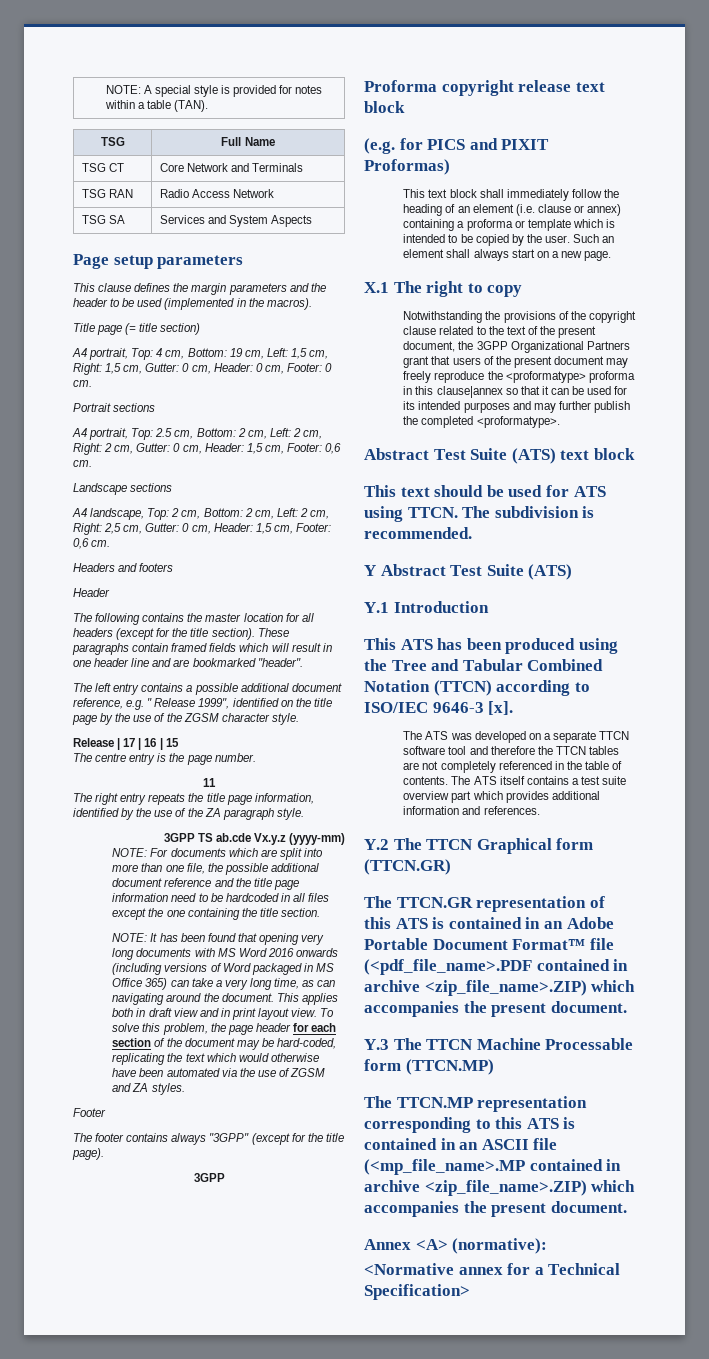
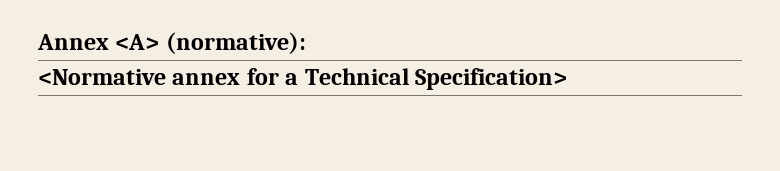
[105,85,323,97] [104,100,208,112] [100,137,125,146] [221,137,275,146] [81,163,125,172] [159,163,304,172] [81,189,134,198] [159,189,275,198] [81,215,126,224] [159,215,313,227] [73,254,244,269] [73,283,326,295] [73,298,312,310] [73,323,201,335] [72,348,329,360] [73,363,333,375] [73,380,92,387] [73,403,156,412] [72,428,323,440] [73,443,342,455] [73,460,92,467] [73,483,173,495] [72,508,330,520] [73,523,331,535] [73,538,111,549] [73,563,174,572] [73,588,110,597] [73,613,314,625] [73,628,289,640] [72,643,332,655] [73,658,303,667] [73,683,342,695] [73,698,332,710] [72,713,299,725] [73,738,179,750] [73,753,256,765] [203,778,216,787] [73,793,314,805] [73,808,304,820] [163,833,345,845] [112,848,324,860] [112,863,320,875] [112,878,299,890] [112,893,330,902] [112,908,321,920] [112,933,325,945] [112,948,339,960] [112,963,335,975] [112,978,336,990] [112,993,338,1005] [112,1008,335,1020] [112,1023,337,1035] [112,1038,337,1050] [112,1053,319,1065] [112,1068,326,1077] [112,1083,185,1095] [73,1108,106,1117] [73,1133,344,1145] [72,1148,104,1160] [193,1173,225,1182] [364,80,605,96] [364,101,405,113] [364,138,550,154] [364,159,450,175] [403,189,620,201] [403,204,622,216] [403,219,616,231] [403,234,615,246] [403,249,612,261] [364,281,523,297] [403,311,636,323] [403,326,597,338] [403,341,630,353] [403,356,629,368] [403,371,635,383] [403,386,628,398] [403,401,631,413] [403,416,560,428] [364,448,635,464] [364,485,606,497] [364,506,595,522] [364,527,472,539] [364,564,573,580] [364,601,489,613] [364,638,618,654] [364,659,604,671] [364,680,590,696] [364,701,514,715] [403,731,630,743] [403,746,620,755] [403,761,623,773] [403,776,627,785] [403,791,600,803] [403,806,540,815] [364,838,594,854] [364,859,451,875] [364,896,605,912] [364,917,614,929] [364,938,614,950] [364,959,629,975] [364,980,636,996] [364,1001,627,1017] [364,1038,634,1050] [364,1059,494,1075] [364,1096,588,1112] [364,1117,576,1133] [364,1138,558,1150] [364,1159,622,1175] [364,1180,636,1196] [364,1201,627,1217] NOTE: A special style is provided for notes within a table (TAN). // TSG | Full Name // TSG CT | Core Network and Terminals // TSG RAN | Radio Access Network // TSG SA | Services and System Aspects // Page setup parameters // This clause defines the margin parameters and the header to be used (implemented in the macros). // Title page (= title section) // A4 portrait, Top: 4 cm, Bottom: 19 cm, Left: 1,5 cm, Right: 1,5 cm, Gutter: 0 cm, Header: 0 cm, Footer: 0 cm. // Portrait sections // A4 portrait, Top: 2.5 cm, Bottom: 2 cm, Left: 2 cm, Right: 2 cm, Gutter: 0 cm, Header: 1,5 cm, Footer: 0,6 cm. // Landscape sections // A4 landscape, Top: 2 cm, Bottom: 2 cm, Left: 2 cm, Right: 2,5 cm, Gutter: 0 cm, Header: 1,5 cm, Footer: 0,6 cm. // Headers and footers // Header // The following contains the master location for all headers (except for the title section). These paragraphs contain framed fields which will result in one header line and are bookmarked "header". // The left entry contains a possible additional document reference, e.g. " Release 1999", identified on the title page by the use of the ZGSM character style. // Release | 17 | 16 | 15 // The centre entry is the page number. // 11 // The right entry repeats the title page information, identified by the use of the ZA paragraph style. // 3GPP TS ab.cde Vx.y.z (yyyy-mm) // NOTE: For documents which are split into more than one file, the possible additional document reference and the title page information need to be hardcoded in all files except the one containing the title section. // NOTE: It has been found that opening very long documents with MS Word 2016 onwards (including versions of Word packaged in MS Office 365) can take a very long time, as can navigating around the document. This applies both in draft view and in print layout view. To solve this problem, the page header for each section of the document may be hard-coded, replicating the text which would otherwise have been automated via the use of ZGSM and ZA styles. // Footer // The footer contains always "3GPP" (except for the title page). // 3GPP // Proforma copyright release text block // (e.g. for PICS and PIXIT Proformas) // This text block shall immediately follow the heading of an element (i.e. clause or annex) containing a proforma or template which is intended to be copied by the user. Such an element shall always start on a new page. // X.1 The right to copy // Notwithstanding the provisions of the copyright clause related to the text of the present document, the 3GPP Organizational Partners grant that users of the present document may freely reproduce the <proformatype> proforma in this clause|annex so that it can be used for its intended purposes and may further publish the completed <proformatype>. // Abstract Test Suite (ATS) text block // This text should be used for ATS using TTCN. The subdivision is recommended. // Y Abstract Test Suite (ATS) // Y.1 Introduction // This ATS has been produced using the Tree and Tabular Combined Notation (TTCN) according to ISO/IEC 9646-3 [x]. // The ATS was developed on a separate TTCN software tool and therefore the TTCN tables are not completely referenced in the table of contents. The ATS itself contains a test suite overview part which provides additional information and references. // Y.2 The TTCN Graphical form (TTCN.GR) // The TTCN.GR representation of this ATS is contained in an Adobe Portable Document Format™ file (<pdf_file_name>.PDF contained in archive <zip_file_name>.ZIP) which accompanies the present document. // Y.3 The TTCN Machine Processable form (TTCN.MP) // The TTCN.MP representation corresponding to this ATS is contained in an ASCII file (<mp_file_name>.MP contained in archive <zip_file_name>.ZIP) which accompanies the present document. // -> (37, 42) none

